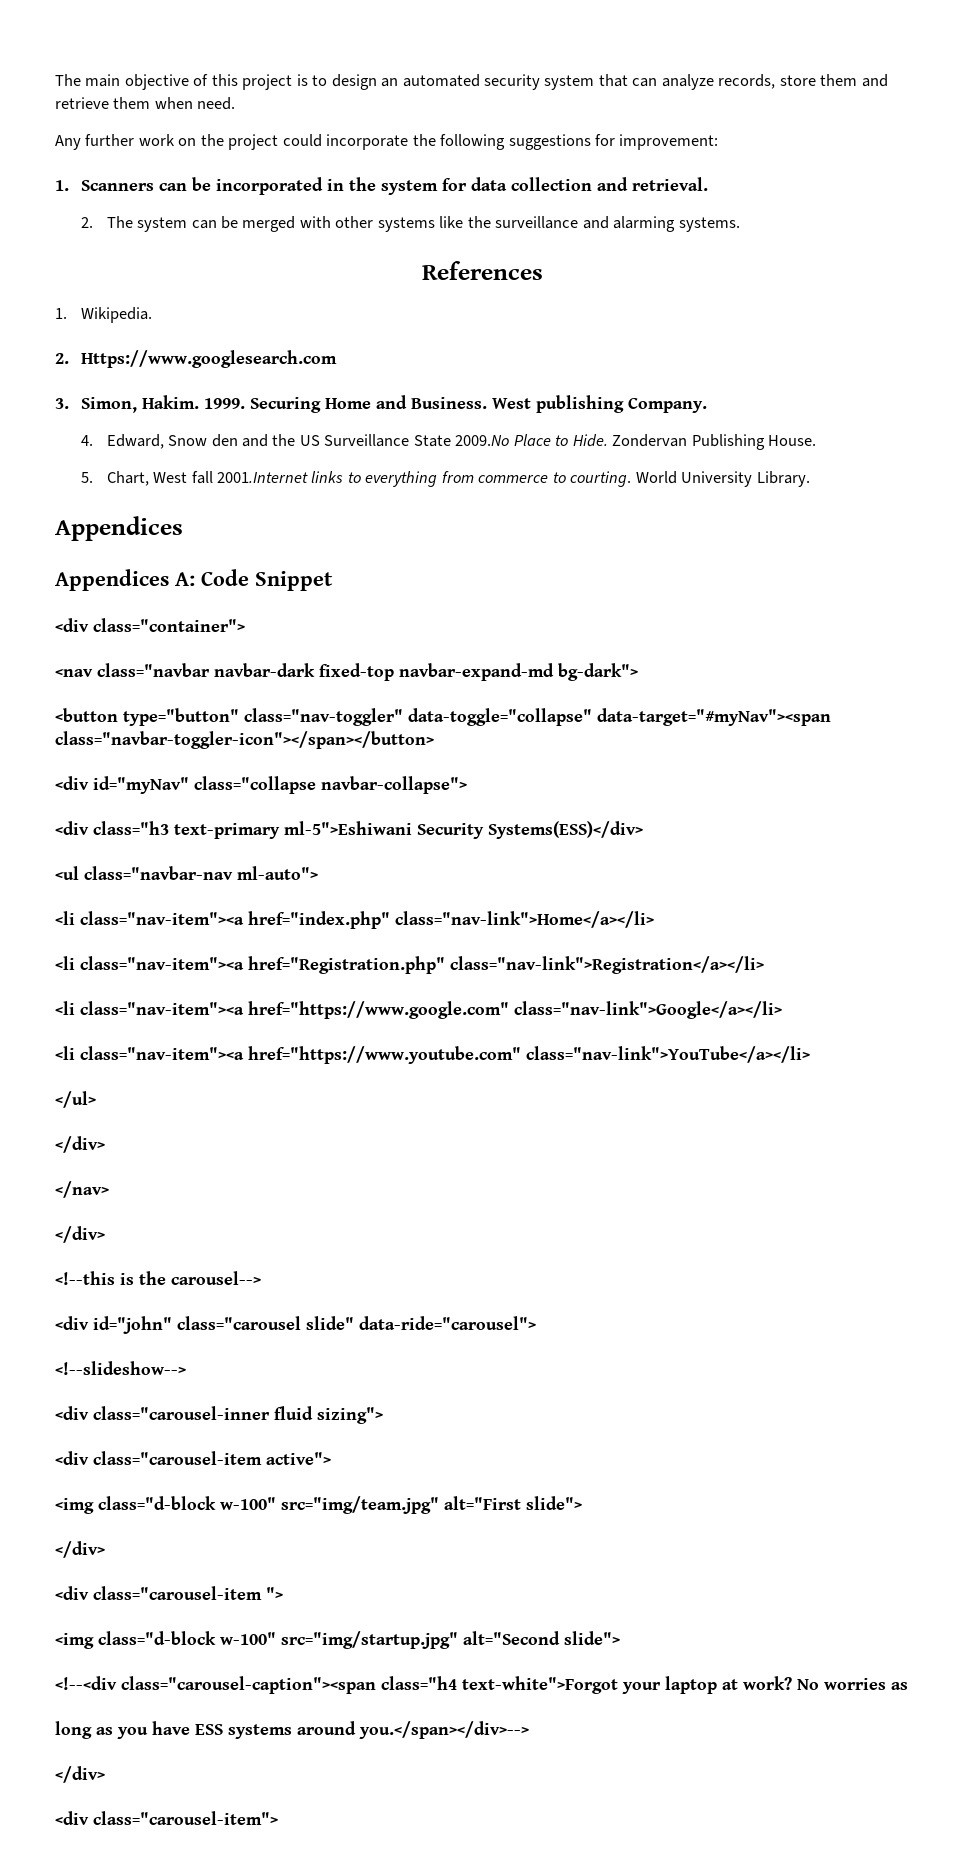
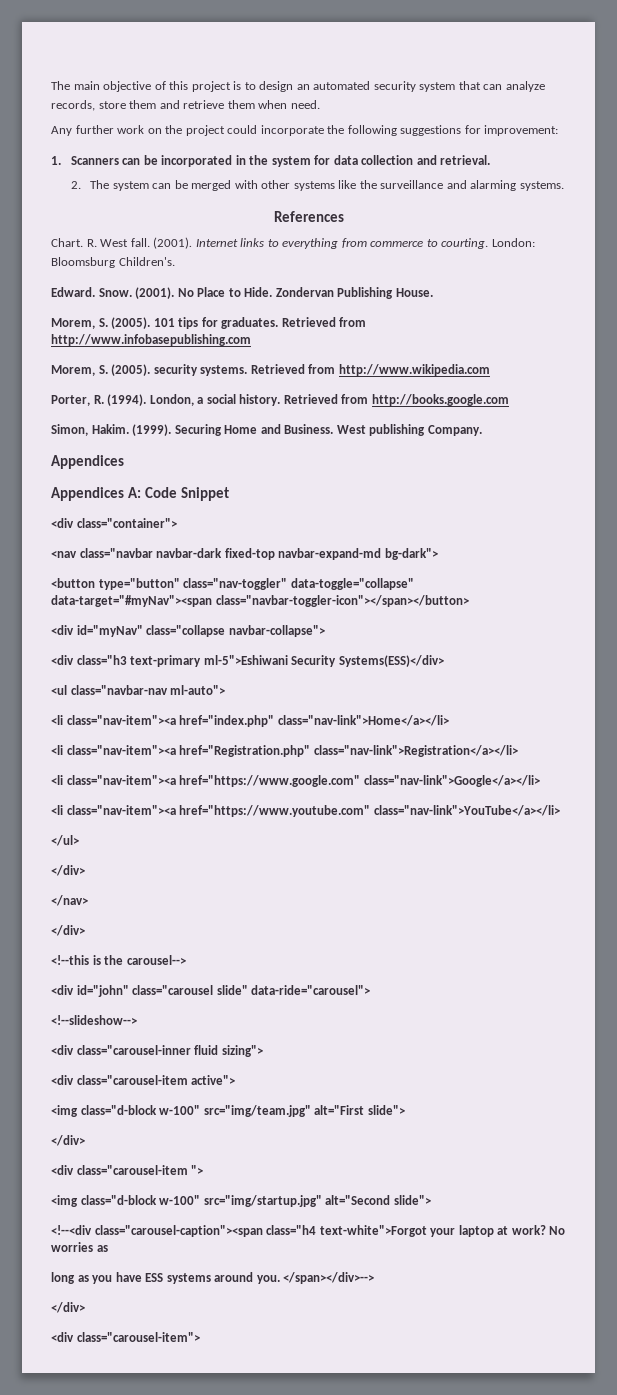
[55,307,152,323] [55,350,337,368] [55,398,69,409] 1. Wikipedia. // 2. Https://www.googlesearch.com // 3. -> [51,237,535,249] [51,257,175,268] [51,287,433,299] [51,317,367,329] [51,334,251,346] [51,364,490,376] [51,394,509,406] Chart. R. West fall. (2001). Internet links to everything from commerce to courting. London: Bloomsburg Children's. // Edward. Snow. (2001). No Place to Hide. Zondervan Publishing House. // Morem, S. (2005). 101 tips for graduates. Retrieved from http://www.infobasepublishing.com // Morem, S. (2005). security systems. Retrieved from http://www.wikipedia.com // Porter, R. (1994). London, a social history. Retrieved from http://books.google.com //
[203,398,245,409] 1999. -> [132,424,172,436] (1999).
[80,434,817,450] [80,471,810,487] // 4. Edward, Snow den and the US Surveillance State 2009.No Place to Hide. Zondervan Publishing House. // 5. Chart, West fall 2001.Internet links to everything from commerce to courting. World University Library. -> (482, 430) none
[359,1721,529,1739] you.</span></div>--> -> [256,1272,375,1284] you. </span></div>-->

